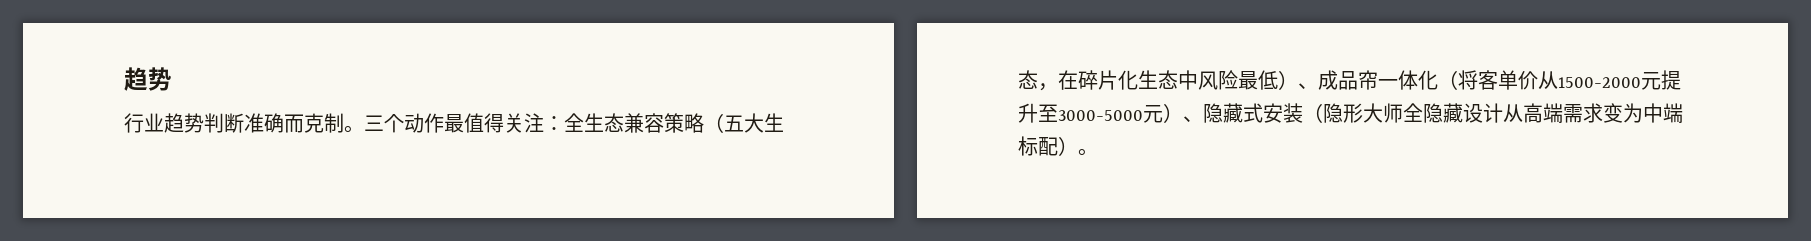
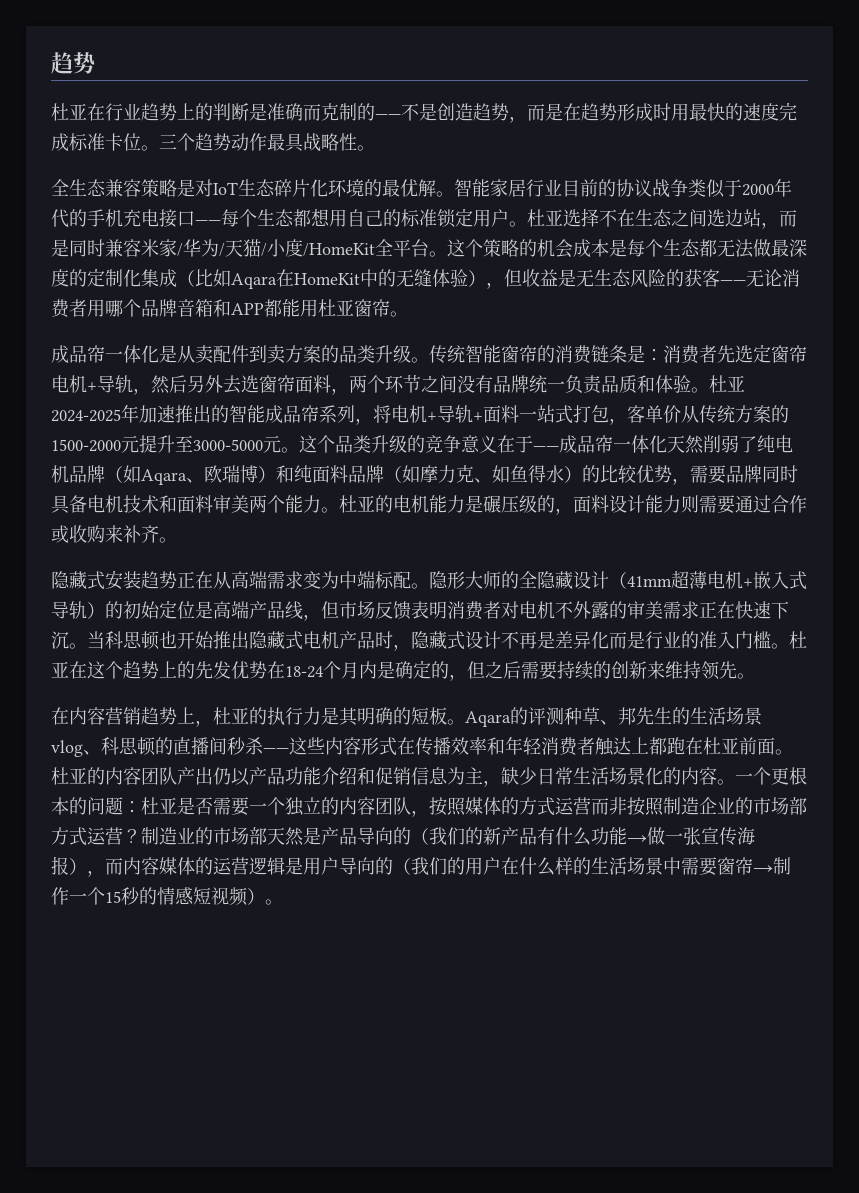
(172, 79) none -> [51,103,105,121] 杜亚在
[204,113,784,133] [1018,70,1558,91] 判断准确而克制。三个动作最值得关注：全生态兼容策略（五大生态，在碎片化生态中风险最低）、成品帘一体化（将客单价从 -> [177,102,797,123] [51,133,375,152] [51,178,792,198] [51,208,797,229] [51,239,807,258] [51,268,800,289] [51,299,408,318] [51,344,807,364] [51,375,745,395] [51,404,789,425] 上的判断是准确而克制的——不是创造趋势，而是在趋势形成时用最快的速度完成标准卡位。三个趋势动作最具战略性。 // 全生态兼容策略是对IoT生态碎片化环境的最优解。智能家居行业目前的协议战争类似于2000年代的手机充电接口——每个生态都想用自己的标准锁定用户。杜亚选择不在生态之间选边站，而是同时兼容米家/华为/天猫/小度/HomeKit全平台。这个策略的机会成本是每个生态都无法做最深度的定制化集成（比如Aqara在HomeKit中的无缝体验），但收益是无生态风险的获客——无论消费者用哪个品牌音箱和APP都能用杜亚窗帘。 // 成品帘一体化是从卖配件到卖方案的品类升级。传统智能窗帘的消费链条是：消费者先选定窗帘电机+导轨，然后另外去选窗帘面料，两个环节之间没有品牌统一负责品质和体验。杜亚2024-2025年加速推出的智能成品帘系列，将电机+导轨+面料一站式打包，客单价从传统方案的
[1163,103,1503,123] ）、隐藏式安装（隐形大师全隐藏设计 -> [281,435,793,454] [51,465,798,485] [51,495,807,515] [51,525,177,543] [51,570,213,590] 。这个品类升级的竞争意义在于——成品帘一体化天然削弱了纯电机品牌（如Aqara、欧瑞博）和纯面料品牌（如摩力克、如鱼得水）的比较优势，需要品牌同时具备电机技术和面料审美两个能力。杜亚的电机能力是碾压级的，面料设计能力则需要通过合作或收购来补齐。 // 隐藏式安装趋势正在
(1058, 146) none -> [411,570,807,590] [51,600,789,621] [51,631,807,651] [51,660,755,681] [51,707,762,727] [51,736,793,757] [51,767,807,787] [51,797,807,817] [51,827,755,846] [51,856,791,877] [51,887,248,906] 。隐形大师的全隐藏设计（41mm超薄电机+嵌入式导轨）的初始定位是高端产品线，但市场反馈表明消费者对电机不外露的审美需求正在快速下沉。当科思顿也开始推出隐藏式电机产品时，隐藏式设计不再是差异化而是行业的准入门槛。杜亚在这个趋势上的先发优势在18-24个月内是确定的，但之后需要持续的创新来维持领先。 // 在内容营销趋势上，杜亚的执行力是其明确的短板。Aqara的评测种草、邦先生的生活场景vlog、科思顿的直播间秒杀——这些内容形式在传播效率和年轻消费者触达上都跑在杜亚前面。杜亚的内容团队产出仍以产品功能介绍和促销信息为主，缺少日常生活场景化的内容。一个更根本的问题：杜亚是否需要一个独立的内容团队，按照媒体的方式运营而非按照制造企业的市场部方式运营？制造业的市场部天然是产品导向的（我们的新产品有什么功能→做一张宣传海报），而内容媒体的运营逻辑是用户导向的（我们的用户在什么样的生活场景中需要窗帘→制作一个15秒的情感短视频

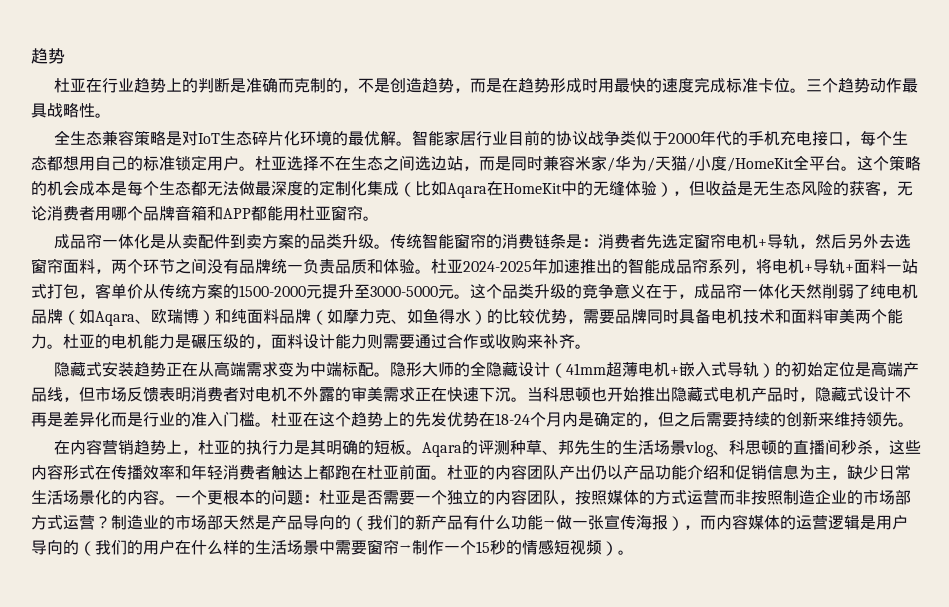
[375,114,401,119] —— -> [342,88,359,93] ，
[195,220,221,225] —— -> [844,141,861,146] ，
[720,280,746,285] —— -> [881,191,897,196] ，
[533,446,559,451] —— -> [678,294,694,299] ，
[263,748,289,753] —— -> [873,450,890,455] ，

